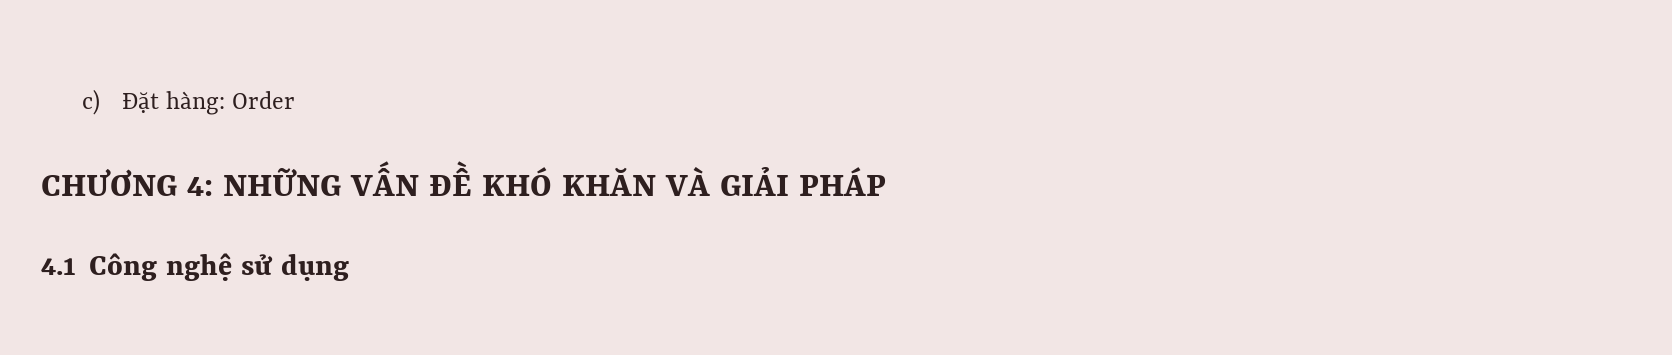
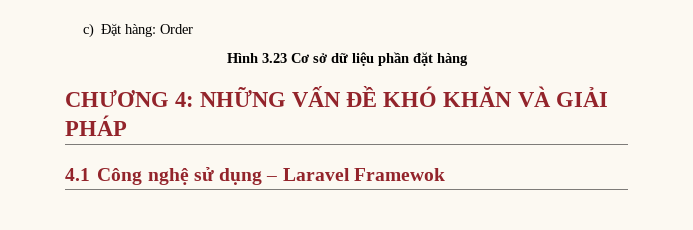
(296, 100) none -> [226,52,468,66] // Hình 3.23 Cơ sở dữ liệu phần đặt hàng
(349, 267) none -> [266,168,445,181] – Laravel Framewok

